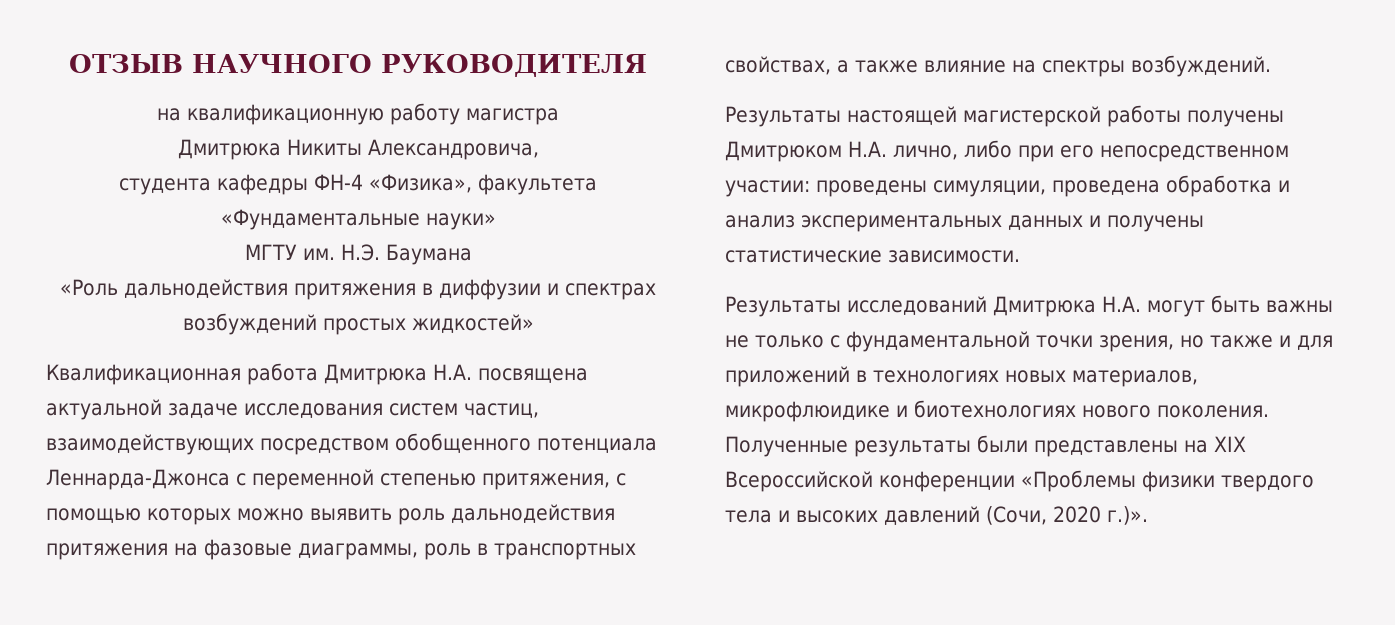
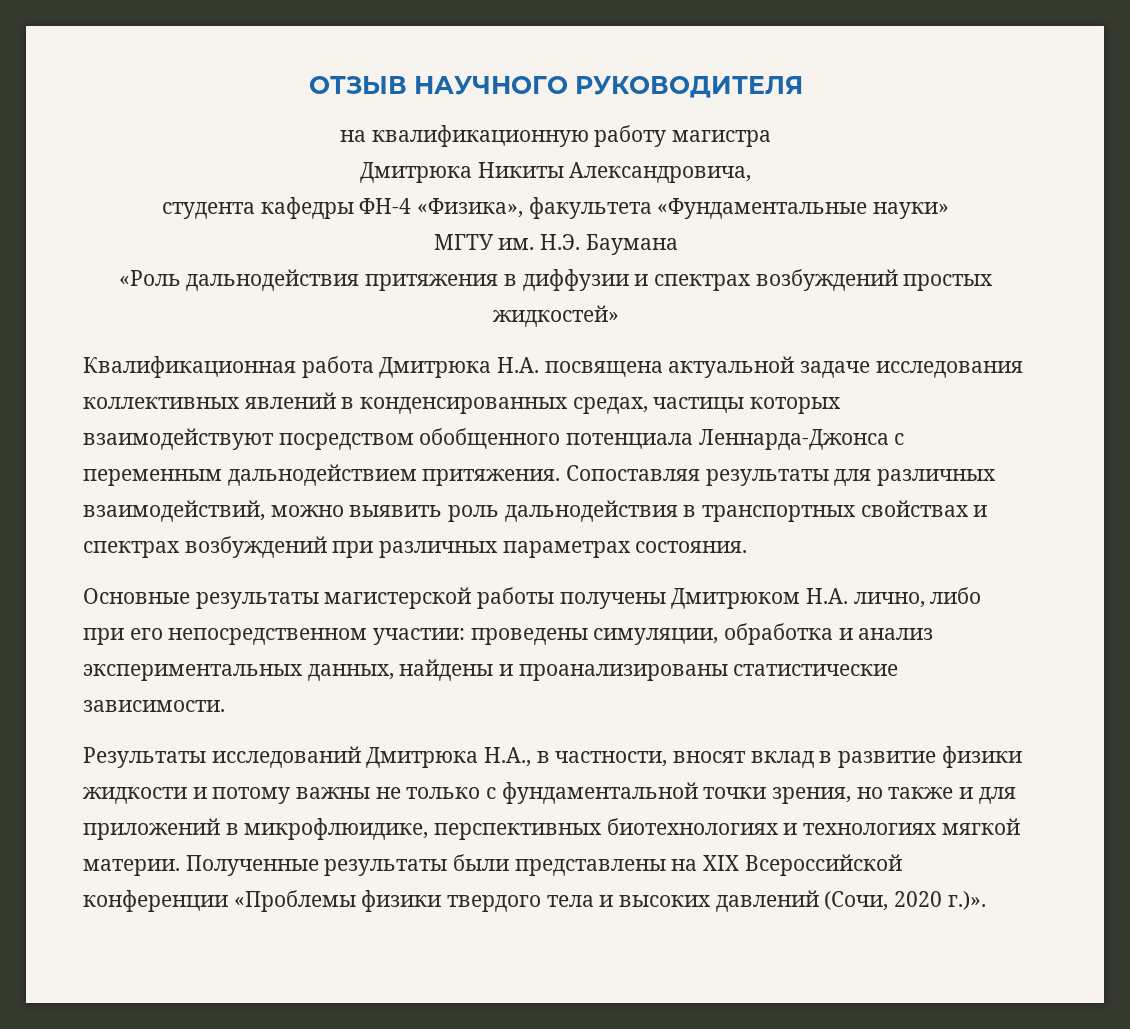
[389,403,539,418] [46,434,254,455] систем частиц, взаимодействующих -> [83,392,842,414] [83,428,274,450] коллективных явлений в конденсированных средах, частицы которых взаимодействуют
[252,469,626,490] [46,504,615,525] [46,539,636,560] [725,55,1271,77] [725,106,957,127] переменной степенью притяжения, с помощью которых можно выявить роль дальнодействия притяжения на фазовые диаграммы, роль в транспортных свойствах, а также влияние на спектры возбуждений. // Результаты настоящей -> [83,464,997,486] [83,500,988,522] [83,536,748,558] [83,588,319,609] переменным дальнодействием притяжения. Сопоставляя результаты для различных взаимодействий, можно выявить роль дальнодействия в транспортных свойствах и спектрах возбуждений при различных параметрах состояния. // Основные результаты
[1052,180,1160,197] проведена -> (719, 636) none
[1008,215,1204,232] данных и получены -> [307,659,728,681] данных, найдены и проанализированы
[1102,295,1260,317] Н.А. могут быть -> [484,746,1022,768] [83,787,291,804] Н.А., в частности, вносят вклад в развитие физики жидкости и потому
[873,370,1198,387] [725,400,1269,422] технологиях новых материалов, микрофлюидике и биотехнологиях нового поколения. -> [244,818,1020,840] [83,859,180,876] микрофлюидике, перспективных биотехнологиях и технологиях мягкой материи.

